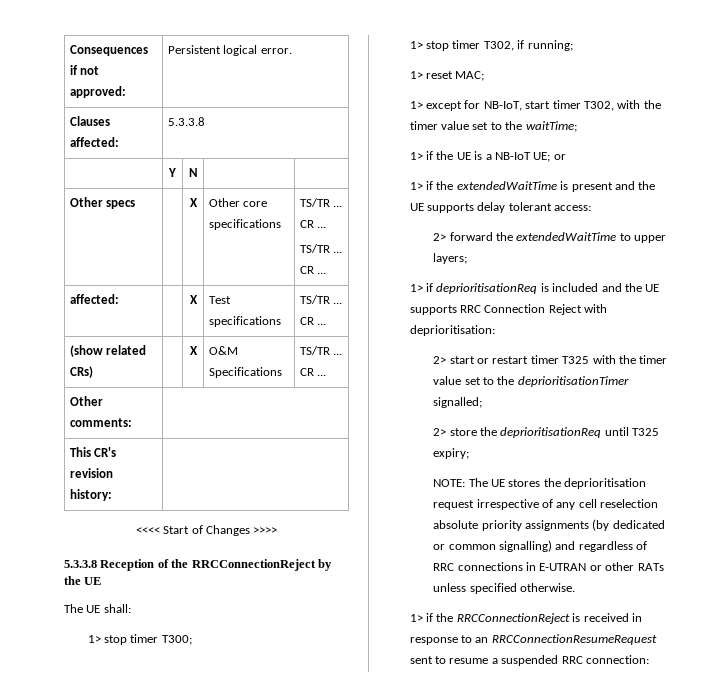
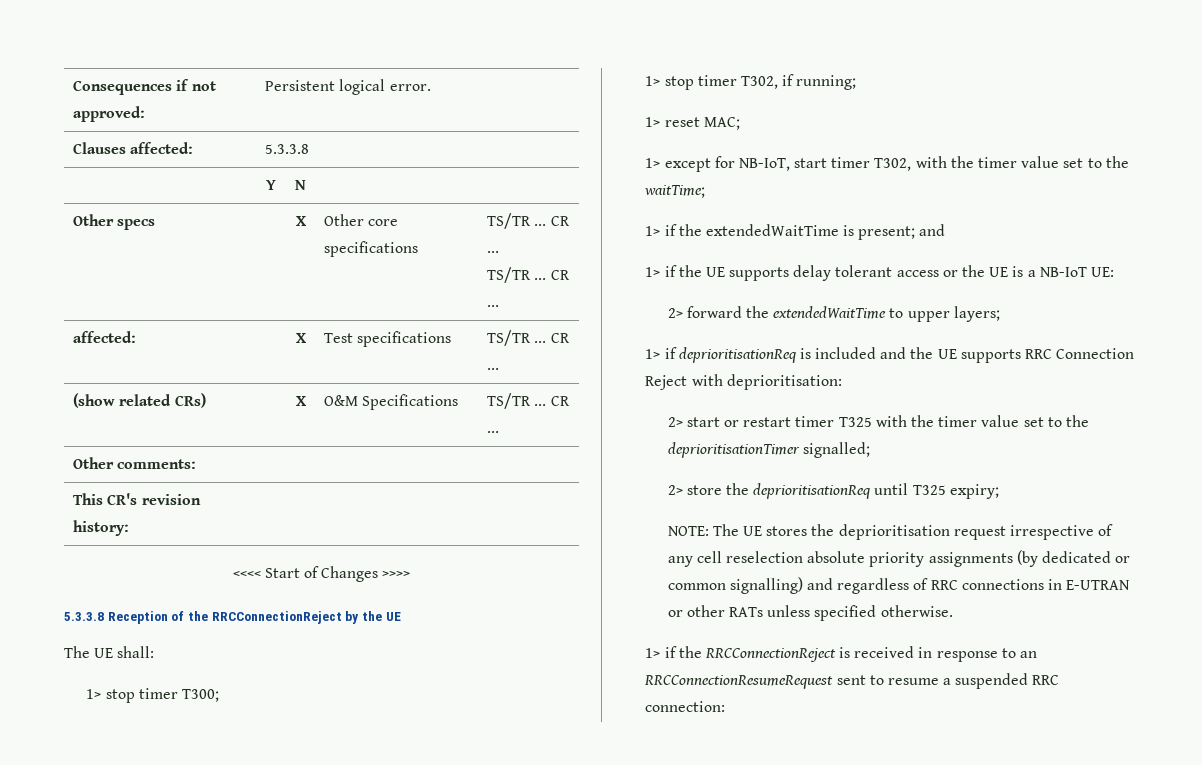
[456,151,566,162] [409,181,656,192] [409,202,592,213] UE is a NB-IoT UE; or // 1> if the extendedWaitTime is present and the UE supports delay tolerant access: -> [705,224,946,240] [645,265,1114,281] extendedWaitTime is present; and // 1> if the UE supports delay tolerant access or the UE is a NB-IoT UE:

